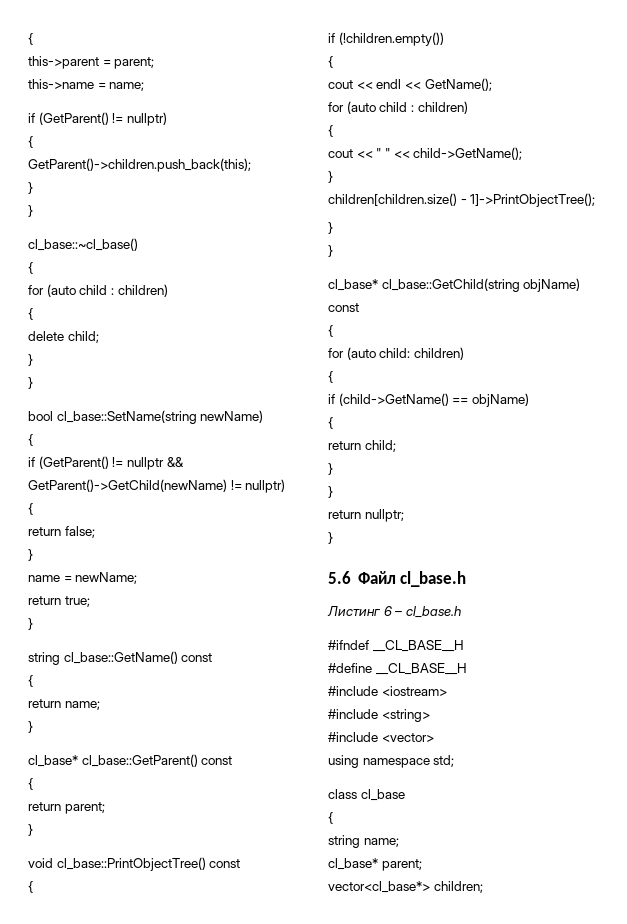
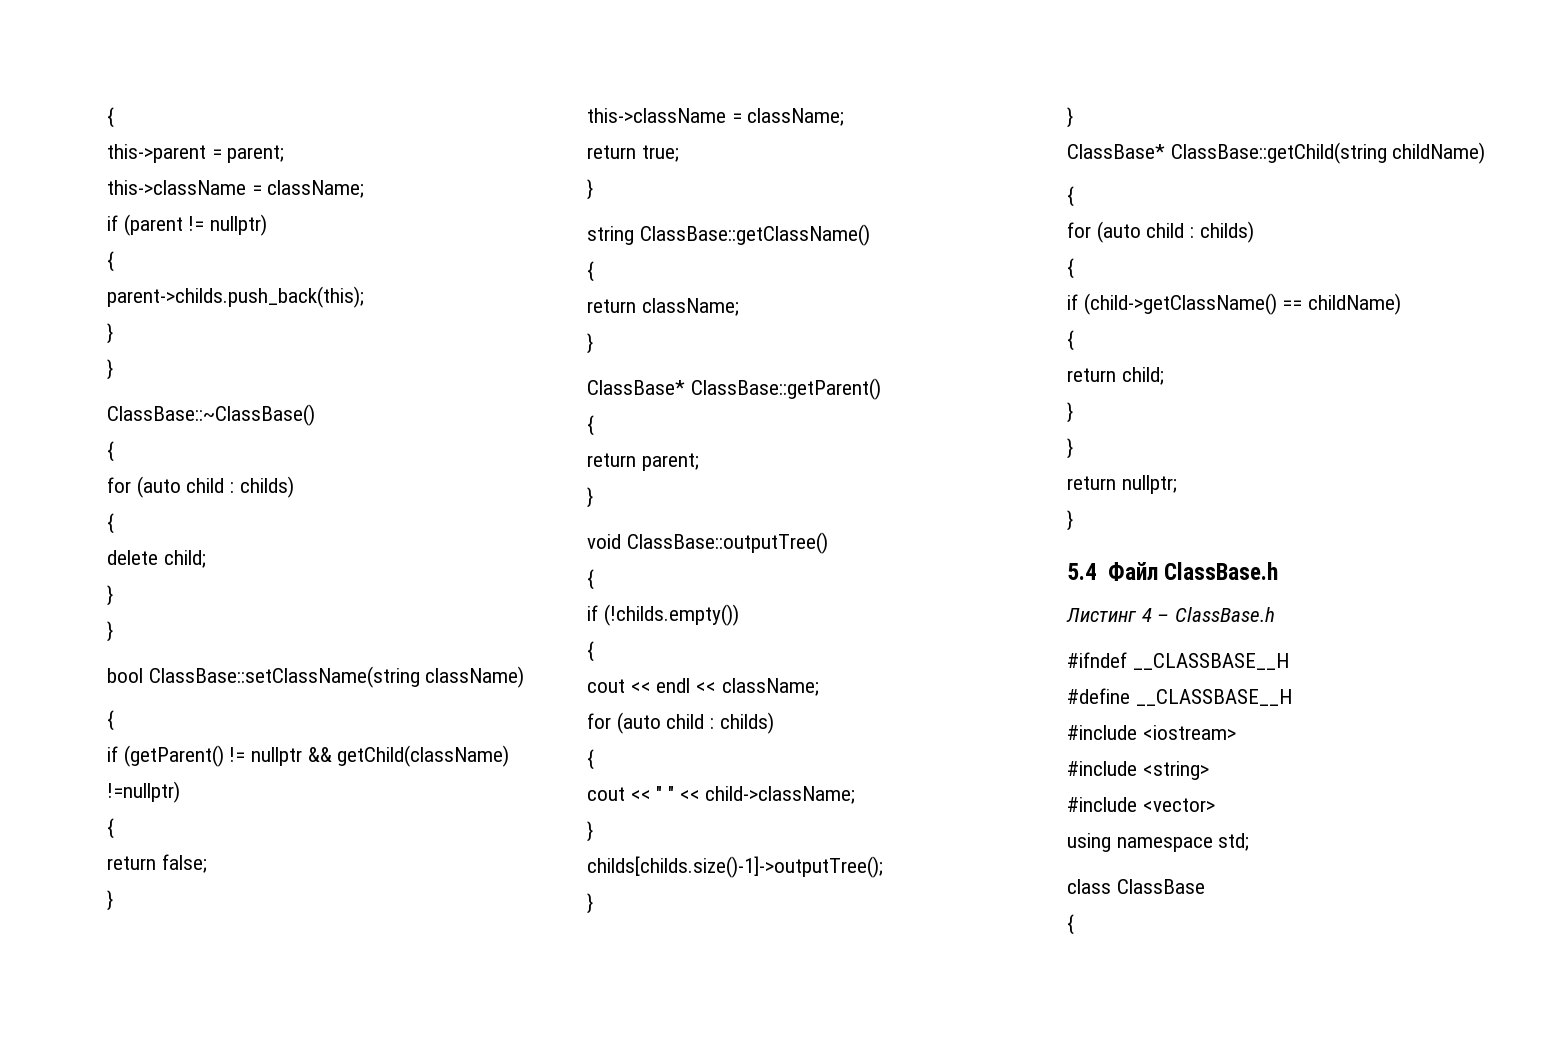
[28,79,145,91] [28,112,167,126] [28,136,33,148] [28,158,251,172] [28,182,33,194] [28,205,33,217] [28,238,138,251] [28,262,33,274] [28,284,168,297] this->name = name; // if (GetParent() != nullptr) // { // GetParent()->children.push_back(this); // } // } // cl_base::~cl_base() // { // for (auto child : children) -> [107,180,365,198] [107,214,268,236] [107,251,114,272] [107,286,364,308] [107,323,113,344] [107,359,113,380] [107,404,315,426] [107,441,114,462] [107,476,294,498] this->className = className; // if (parent != nullptr) // { // parent->childs.push_back(this); // } // } // ClassBase::~ClassBase() // { // for (auto child : childs)
[56,410,264,424] [28,434,33,446] [28,456,109,469] cl_base::SetName(string newName) // { // if (GetParent() -> [148,666,525,688] [107,710,114,731] [107,745,224,767] ClassBase::setClassName(string className) // { // if (getParent()
[28,479,286,493] GetParent()->GetChild(newName) != nullptr) -> [337,745,510,767] [107,781,180,803] getChild(className) !=nullptr)
[28,572,138,584] name = newName; -> [587,108,845,126] this->className = className;
[63,651,213,664] [28,675,33,687] [28,699,100,710] [28,721,33,733] [28,754,233,767] cl_base::GetName() const // { // return name; // } // cl_base* cl_base::GetParent() const -> [639,224,870,246] [587,261,594,282] [587,298,739,316] [587,333,593,354] [587,378,881,400] ClassBase::getClassName() // { // return className; // } // ClassBase* ClassBase::getParent()
[56,857,241,871] [28,881,33,893] [328,32,444,46] cl_base::PrintObjectTree() const // { // if (!children.empty()) -> [626,532,828,554] [587,569,594,590] [587,604,739,626] ClassBase::outputTree() // { // if (!childs.empty())
[424,78,492,91] [328,101,468,114] GetName(); // for (auto child : children) -> [721,678,819,696] [587,712,774,734] className; // for (auto child : childs)
[413,147,523,160] [328,171,333,183] [328,193,596,207] [328,222,333,234] [328,245,333,257] [328,278,581,292] [328,303,359,312] [328,325,333,337] [328,347,464,360] [328,371,333,383] [328,393,529,407] child->GetName(); // } // children[children.size() - 1]->PrintObjectTree(); // } // } // cl_base* cl_base::GetChild(string objName) const // { // for (auto child: children) // { // if (child->GetName() == objName) -> [705,786,856,804] [587,821,593,842] [587,856,883,878] [587,893,593,914] [1067,107,1073,128] [1067,142,1486,164] [1067,186,1074,207] [1067,221,1254,243] [1067,258,1074,279] [1067,293,1402,315] child->className; // } // childs[childs.size()-1]->outputTree(); // } // } // ClassBase* ClassBase::getChild(string childName) // { // for (auto child : childs) // { // if (child->getClassName() == childName)
[328,571,467,587] [327,606,461,618] 5.6 Файл cl_base.h // Листинг 6 – cl_base.h -> [1067,562,1278,581] [1066,607,1276,622] 5.4 Файл ClassBase.h // Листинг 4 – ClassBase.h
[372,640,464,652] __CL_BASE__H -> [1132,653,1289,670] __CLASSBASE__H
[375,663,467,675] __CL_BASE__H -> [1135,689,1292,706] __CLASSBASE__H
[360,789,405,801] [328,812,333,824] [328,835,399,848] [328,858,422,871] [328,881,483,893] cl_base // { // string name; // cl_base* parent; // vector<cl_base*> children; -> [1116,879,1205,894] [1067,914,1074,935] ClassBase // {

